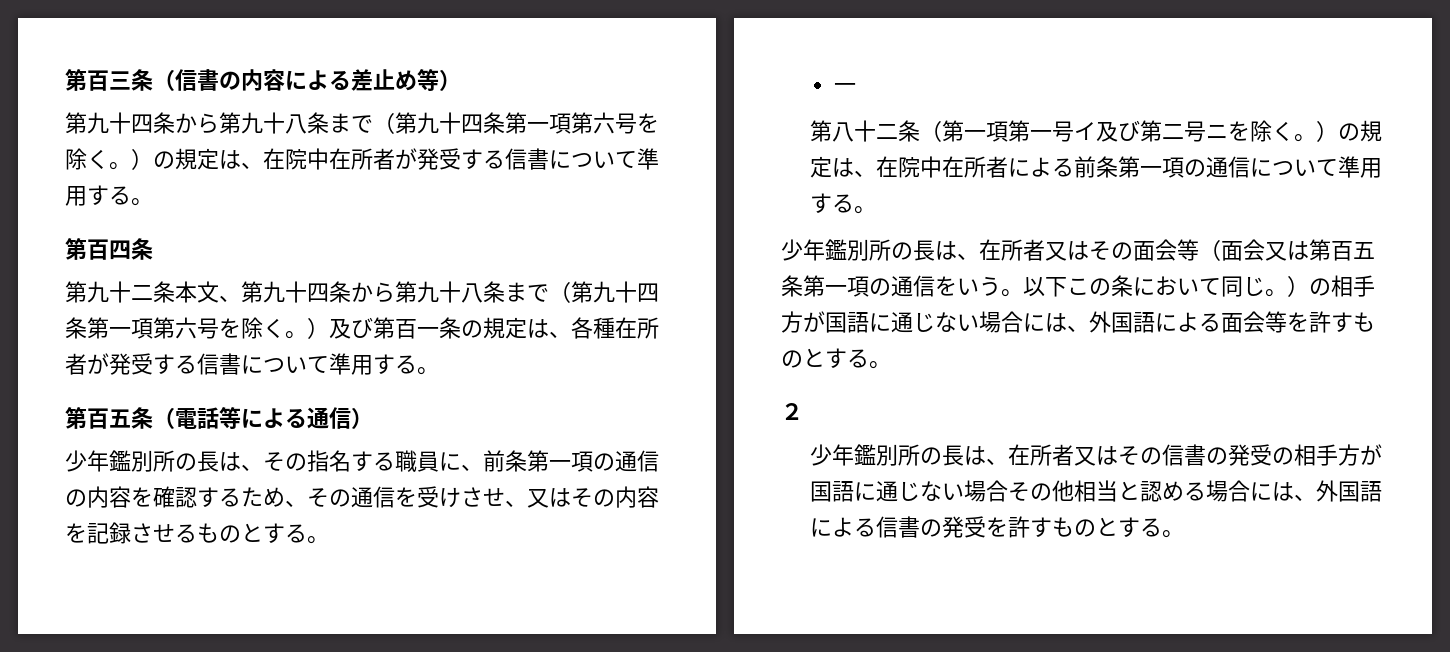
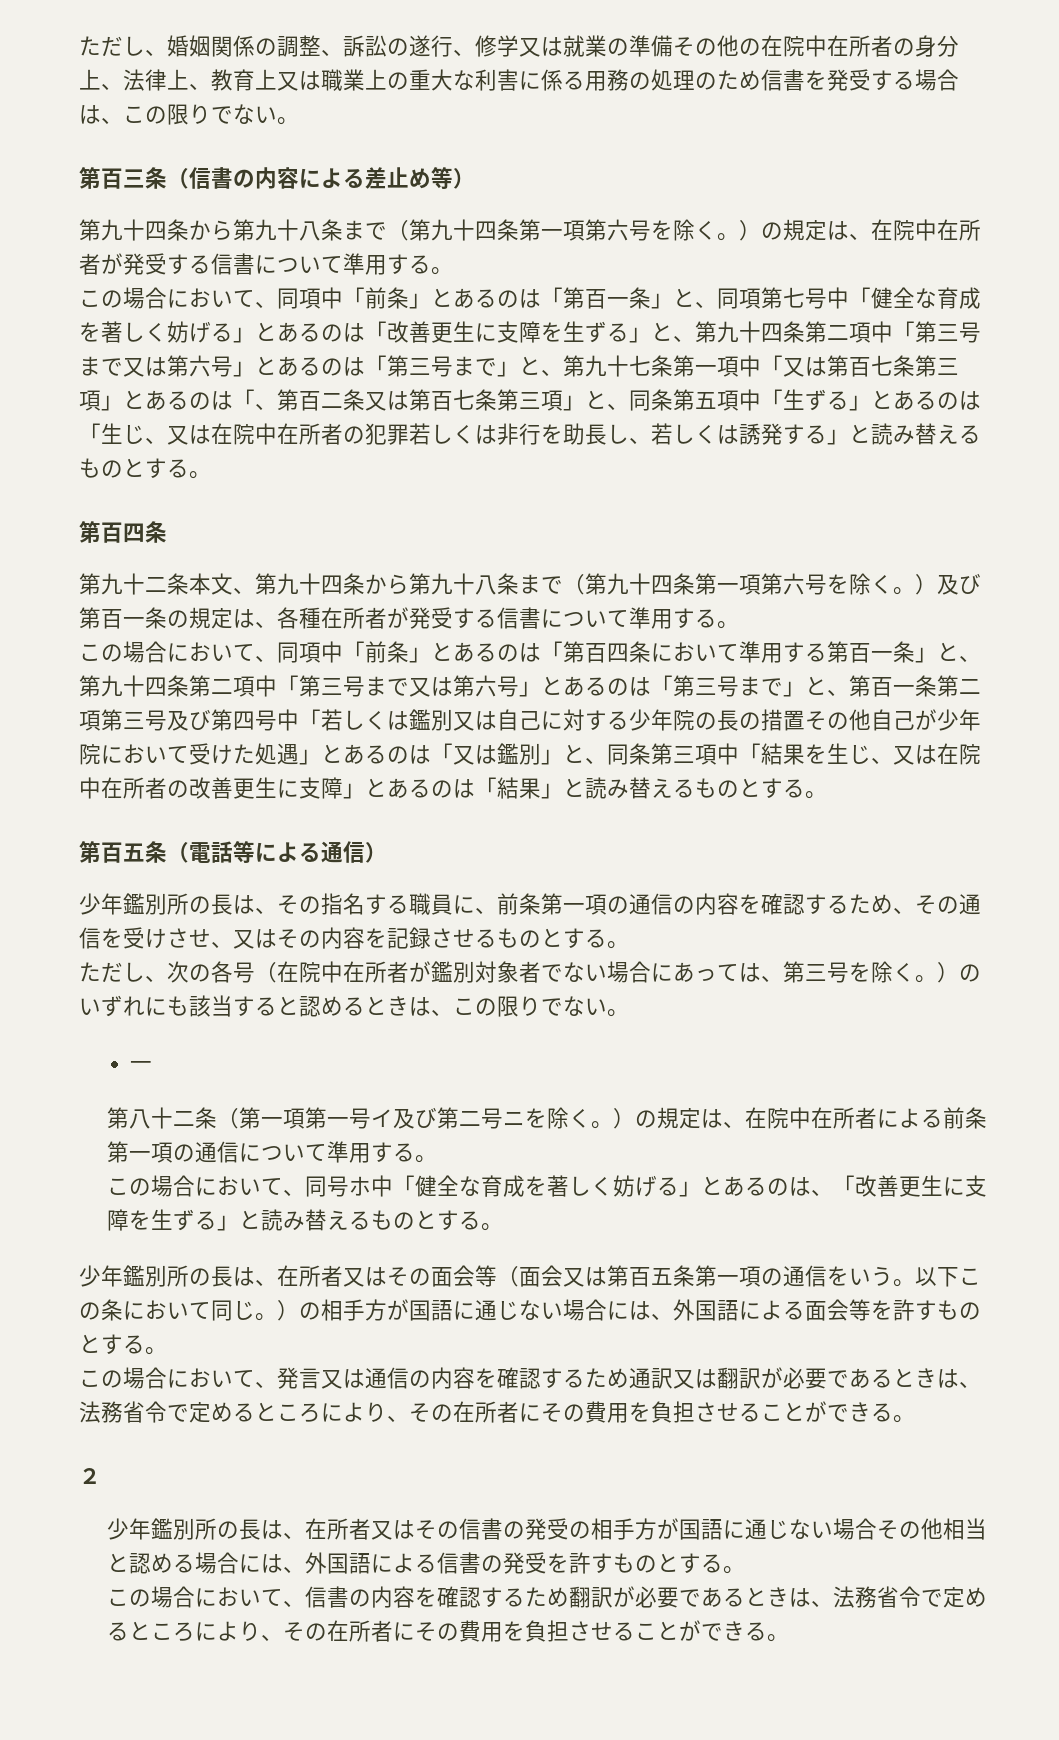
(65, 80) none -> [79,35,959,57] [79,69,959,91] [79,104,299,125] ただし、婚姻関係の調整、訴訟の遂行、修学又は就業の準備その他の在院中在所者の身分上、法律上、教育上又は職業上の重大な利害に係る用務の処理のため信書を発受する場合は、この限りでない。 //
(153, 202) none -> [79,287,981,309] [79,321,981,343] [79,355,959,377] [79,389,981,411] [79,423,981,445] [79,458,211,479] // この場合において、同項中「前条」とあるのは「第百一条」と、同項第七号中「健全な育成を著しく妨げる」とあるのは「改善更生に支障を生ずる」と、第九十四条第二項中「第三号まで又は第六号」とあるのは「第三号まで」と、第九十七条第一項中「又は第百七条第三項」とあるのは「、第百二条又は第百七条第三項」と、同条第五項中「生ずる」とあるのは「生じ、又は在院中在所者の犯罪若しくは非行を助長し、若しくは誘発する」と読み替えるものとする。
(439, 371) none -> [79,641,981,663] [79,675,981,697] [79,709,981,731] [79,743,981,765] [79,777,827,799] // この場合において、同項中「前条」とあるのは「第百四条において準用する第百一条」と、第九十四条第二項中「第三号まで又は第六号」とあるのは「第三号まで」と、第百一条第二項第三号及び第四号中「若しくは鑑別又は自己に対する少年院の長の措置その他自己が少年院において受けた処遇」とあるのは「又は鑑別」と、同条第三項中「結果を生じ、又は在院中在所者の改善更生に支障」とあるのは「結果」と読み替えるものとする。
(329, 540) none -> [79,961,981,983] [79,995,629,1017] // ただし、次の各号（在院中在所者が鑑別対象者でない場合にあっては、第三号を除く。）のいずれにも該当すると認めるときは、この限りでない。
(876, 210) none -> [106,1175,987,1197] [106,1209,503,1231] // この場合において、同号ホ中「健全な育成を著しく妨げる」とあるのは、「改善更生に支障を生ずる」と読み替えるものとする。
(891, 365) none -> [79,1367,981,1389] [79,1401,915,1423] // この場合において、発言又は通信の内容を確認するため通訳又は翻訳が必要であるときは、法務省令で定めるところにより、その在所者にその費用を負担させることができる。
(1184, 534) none -> [106,1586,987,1608] [106,1620,789,1642] // この場合において、信書の内容を確認するため翻訳が必要であるときは、法務省令で定めるところにより、その在所者にその費用を負担させることができる。

